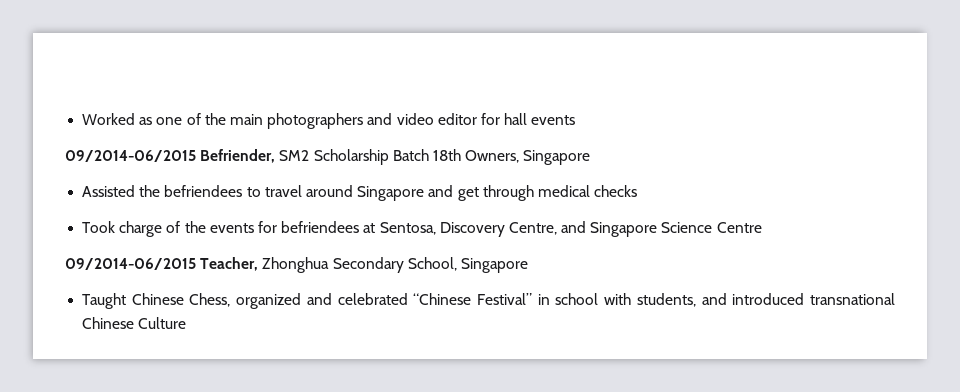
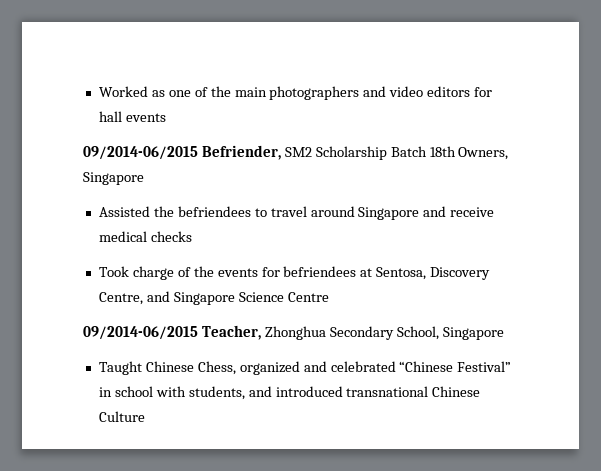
[437,113,477,125] editor -> [427,86,471,97] editors
[457,185,534,201] get through -> [450,207,495,217] receive

